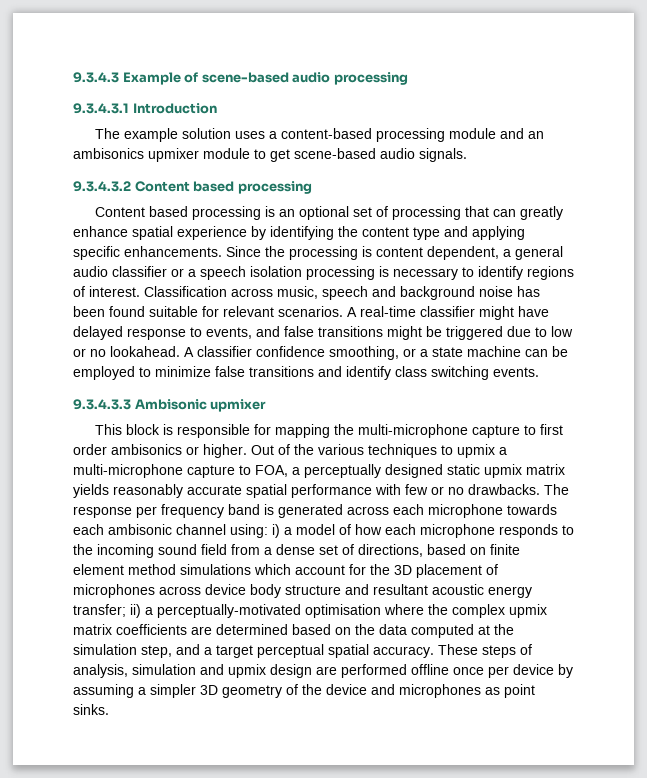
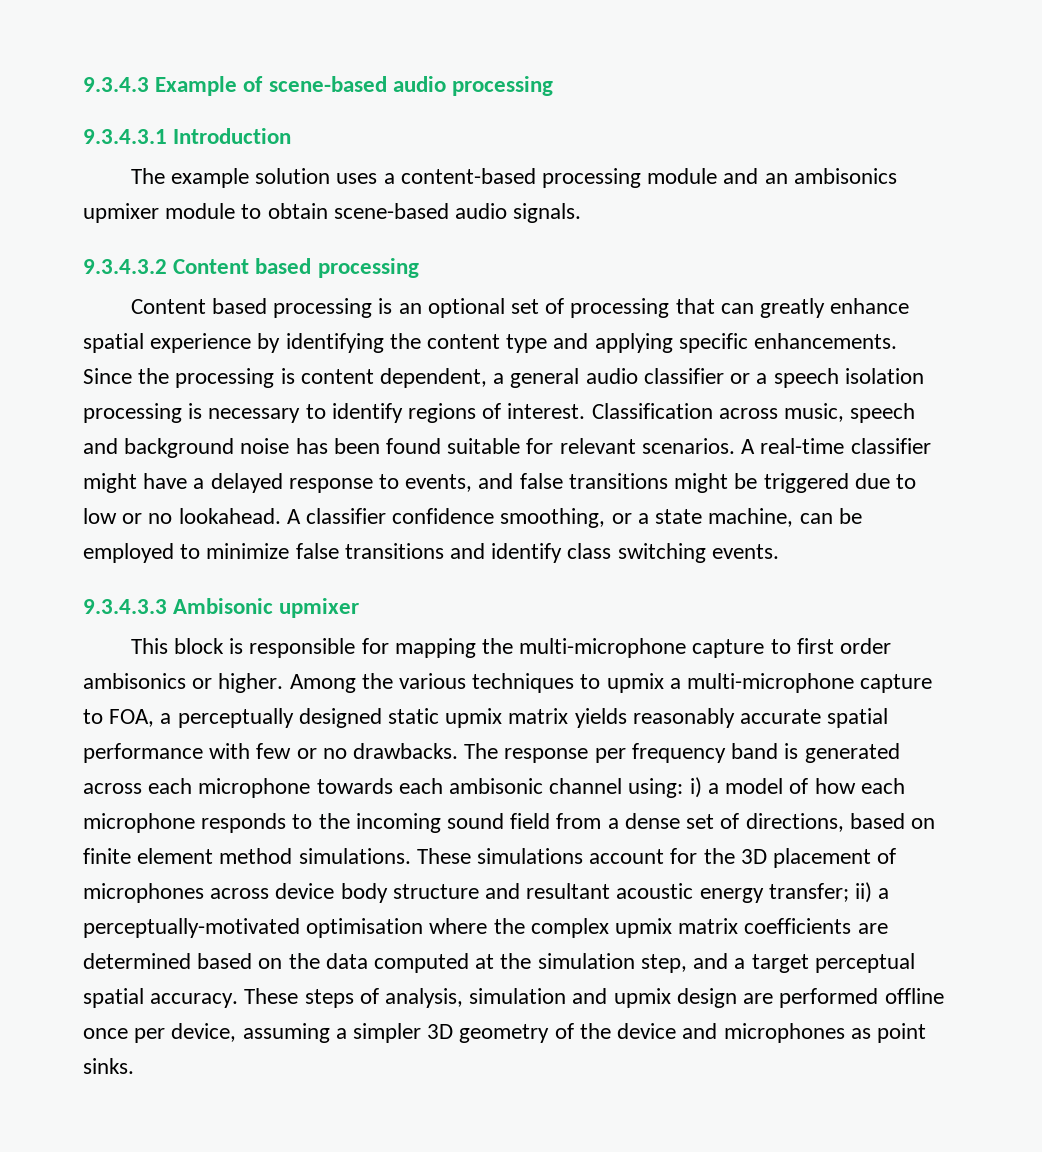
[270,149,290,162] get -> [267,203,328,219] obtain
(549, 311) none -> [193,478,205,489] a
[467,346,521,357] machine -> [708,508,794,527] machine,
[251,444,290,455] Out of -> [289,674,356,693] Among
[180,564,291,575] simulations which -> [298,848,584,864] simulations. These simulations
[513,664,573,678] device by -> [171,1023,237,1042] device,

